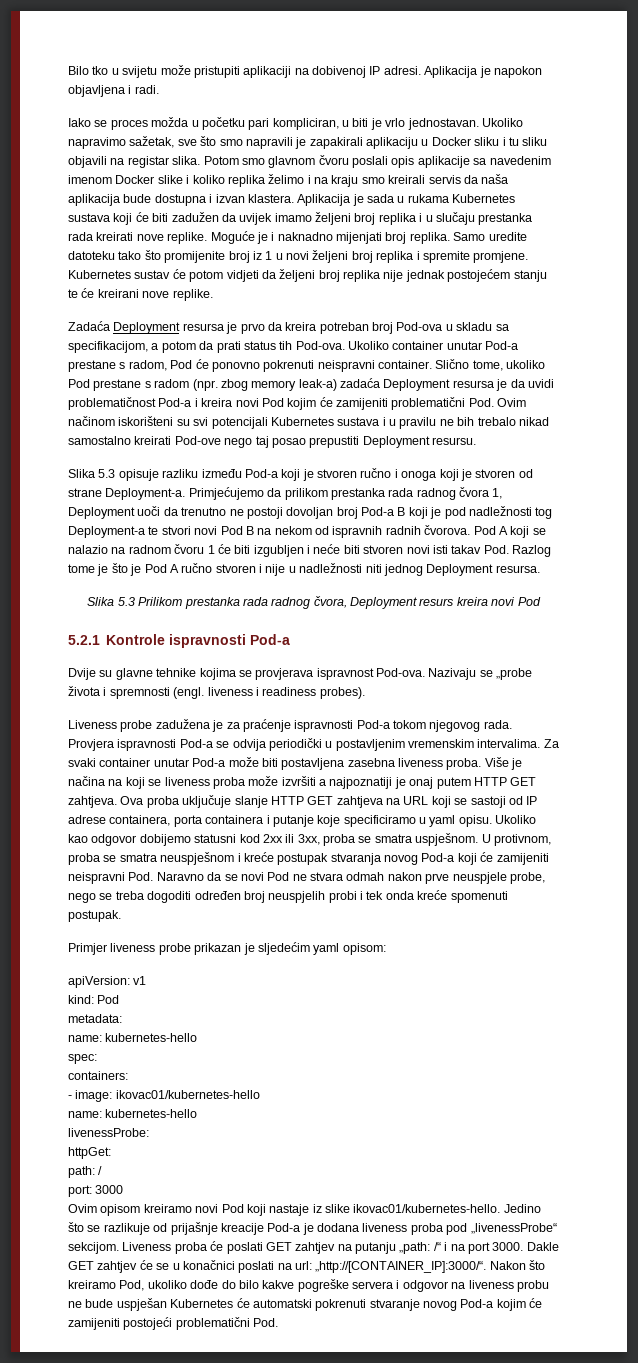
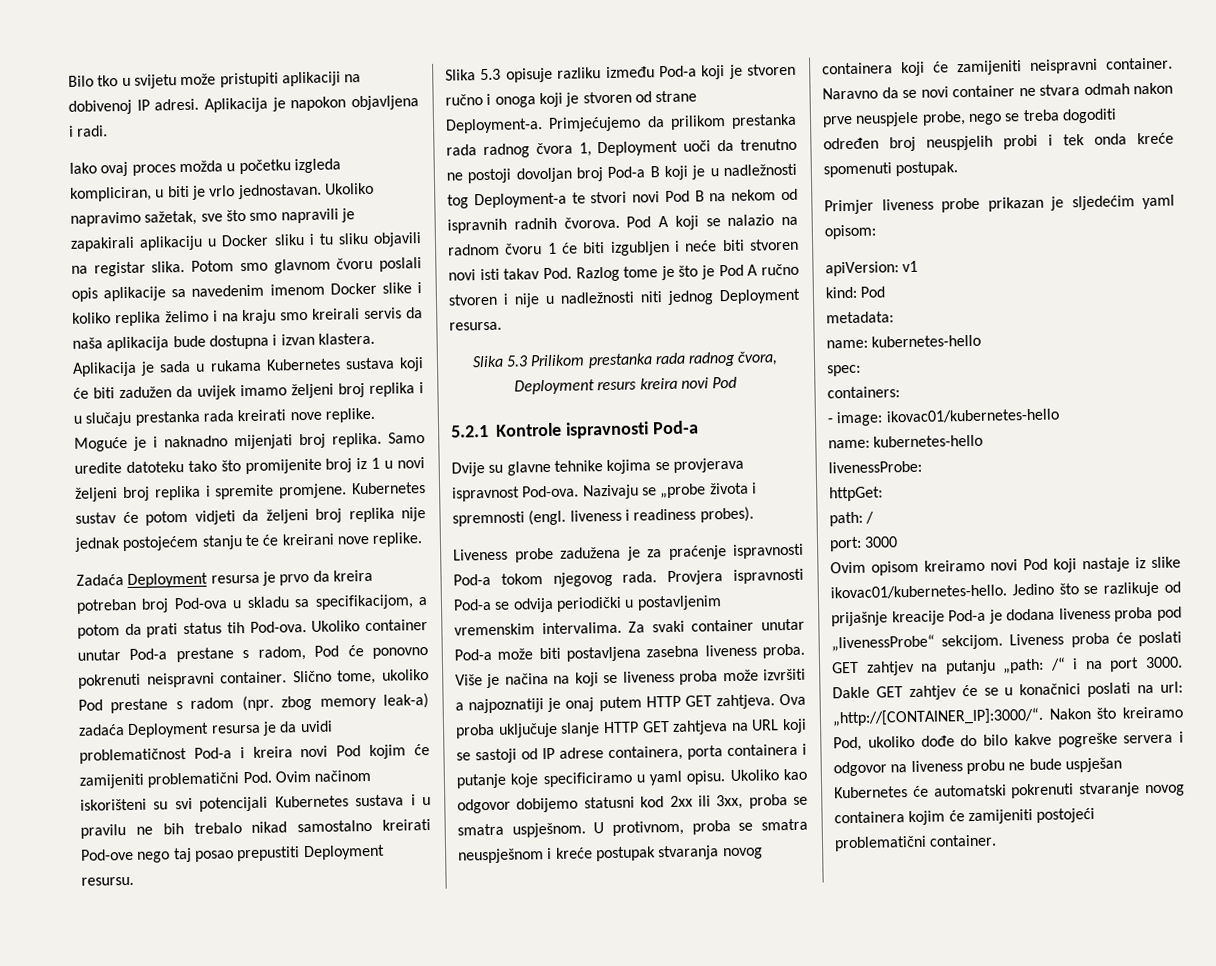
[94,120,108,127] se -> [100,161,129,177] ovaj
[248,118,270,130] pari -> [293,158,341,174] izgleda
[444,507,466,519] pod -> [709,168,719,177] u
[421,853,455,862] Pod-a -> [822,62,893,75] containera
[128,872,154,881] Pod. -> [1106,57,1173,70] container.
[267,872,290,881] Pod -> [952,85,1015,98] container
[460,1299,494,1308] Pod-a -> [834,811,905,824] containera
[253,1318,279,1327] Pod. -> [929,834,998,847] container.

